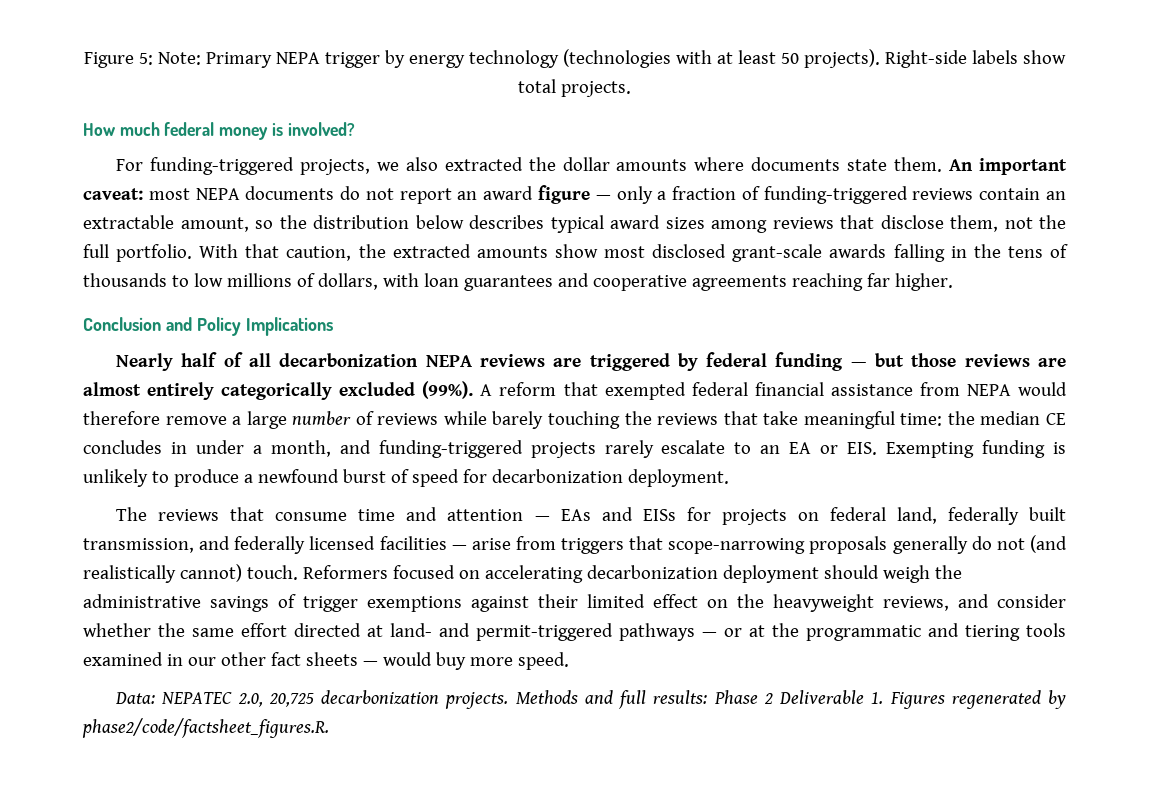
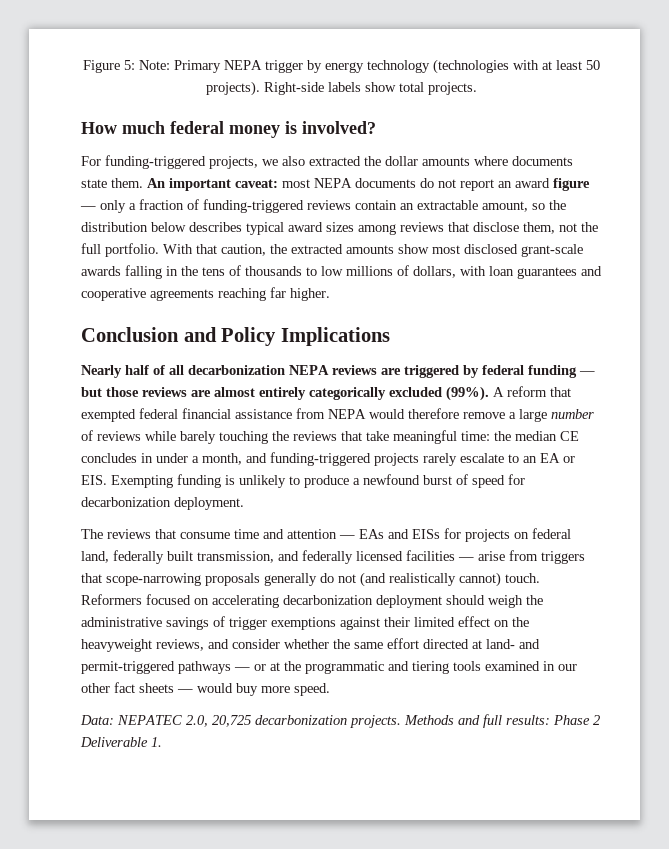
[889,690,1066,709] [82,718,329,738] Figures regenerated by phase2/code/factsheet_figures.R. -> (162, 742) none

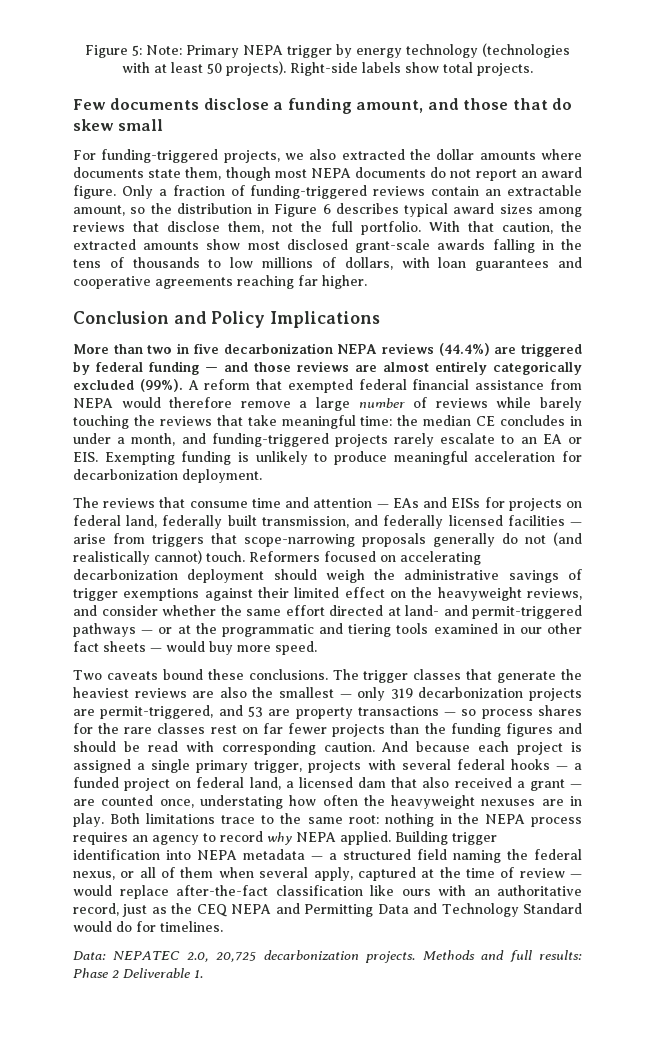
[81,121,376,138] How much federal money is involved? -> [73,98,573,114] [73,119,164,131] Few documents disclose a funding amount, and those that do skew small
[111,178,278,191] them. An important caveat: -> [185,167,271,181] them, though
[553,178,590,191] [80,200,126,213] figure — only -> [73,185,153,199] figure. Only
[151,222,186,232] below -> [257,204,331,217] in Figure 6
[81,365,184,378] Nearly half of all -> [73,343,219,354] More than two in five
(377, 370) none -> [438,343,490,356] (44.4%)
[81,387,102,397] but -> [224,362,248,372] and
[353,474,505,488] a newfound burst of speed -> [393,451,556,465] meaningful acceleration
(330, 689) none -> [73,669,582,683] [73,687,583,701] [73,705,583,719] [73,723,582,737] [73,741,582,755] [73,759,582,773] [73,777,582,791] [73,795,582,809] [73,813,582,827] [73,831,497,845] [73,849,582,863] [73,867,582,881] [73,885,582,899] [73,903,583,917] [73,921,223,932] // Two caveats bound these conclusions. The trigger classes that generate the heaviest reviews are also the smallest — only 319 decarbonization projects are permit-triggered, and 53 are property transactions — so process shares for the rare classes rest on far fewer projects than the funding figures and should be read with corresponding caution. And because each project is assigned a single primary trigger, projects with several federal hooks — a funded project on federal land, a licensed dam that also received a grant — are counted once, understating how often the heavyweight nexuses are in play. Both limitations trace to the same root: nothing in the NEPA process requires an agency to record why NEPA applied. Building trigger identification into NEPA metadata — a structured field naming the federal nexus, or all of them when several apply, captured at the time of review — would replace after-the-fact classification like ours with an authoritative record, just as the CEQ NEPA and Permitting Data and Technology Standard would do for timelines.

